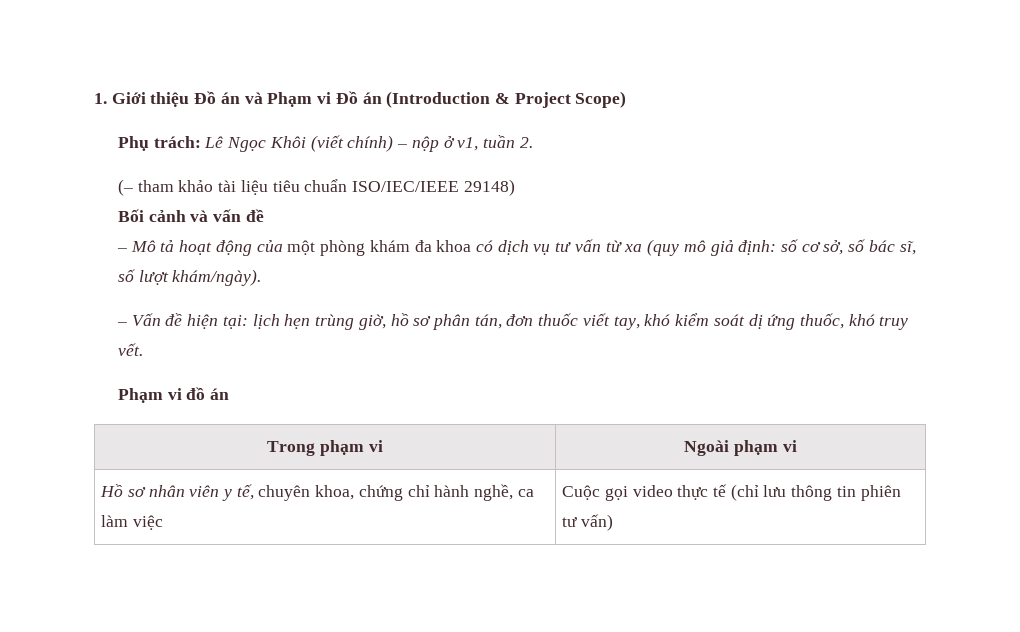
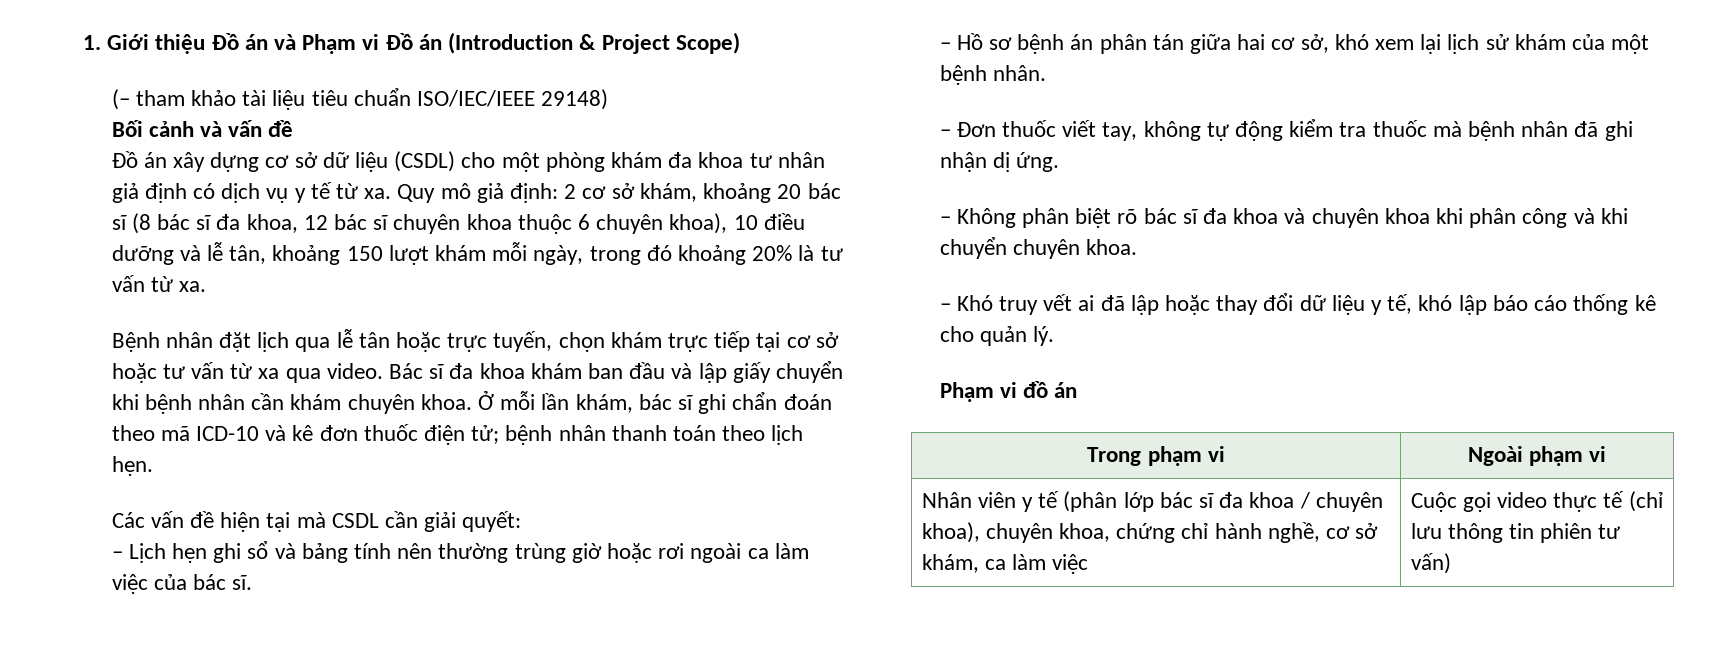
[118,135,533,152] // Phụ trách: Lê Ngọc Khôi (viết chính) – nộp ở v1, tuần 2. -> (740, 43) none
[117,240,283,256] – Mô tả hoạt động của -> [111,151,496,172] Đồ án xây dựng cơ sở dữ liệu (CSDL) cho
[476,239,916,256] [118,269,262,286] [117,313,909,330] [118,343,144,356] có dịch vụ tư vấn từ xa (quy mô giả định: số cơ sở, số bác sĩ, số lượt khám/ngày). // – Vấn đề hiện tại: lịch hẹn trùng giờ, hồ sơ phân tán, đơn thuốc viết tay, khó kiểm soát dị ứng thuốc, khó truy vết. -> [749,152,825,168] [111,182,841,203] [111,213,805,234] [111,242,843,265] [111,275,206,292] [111,329,839,352] [111,361,844,383] [111,391,832,414] [111,424,804,445] [111,456,153,476] [111,511,522,532] [111,541,809,563] [111,574,253,594] [939,33,1650,54] [939,65,1046,85] [939,119,1633,141] [939,152,1059,172] [939,208,1628,228] [939,237,1137,259] [939,293,1656,315] [939,326,1054,346] tư nhân giả định có dịch vụ y tế từ xa. Quy mô giả định: 2 cơ sở khám, khoảng 20 bác sĩ (8 bác sĩ đa khoa, 12 bác sĩ chuyên khoa thuộc 6 chuyên khoa), 10 điều dưỡng và lễ tân, khoảng 150 lượt khám mỗi ngày, trong đó khoảng 20% là tư vấn từ xa. // Bệnh nhân đặt lịch qua lễ tân hoặc trực tuyến, chọn khám trực tiếp tại cơ sở hoặc tư vấn từ xa qua video. Bác sĩ đa khoa khám ban đầu và lập giấy chuyển khi bệnh nhân cần khám chuyên khoa. Ở mỗi lần khám, bác sĩ ghi chẩn đoán theo mã ICD-10 và kê đơn thuốc điện tử; bệnh nhân thanh toán theo lịch hẹn. // Các vấn đề hiện tại mà CSDL cần giải quyết: // – Lịch hẹn ghi sổ và bảng tính nên thường trùng giờ hoặc rơi ngoài ca làm việc của bác sĩ. // – Hồ sơ bệnh án phân tán giữa hai cơ sở, khó xem lại lịch sử khám của một bệnh nhân. // – Đơn thuốc viết tay, không tự động kiểm tra thuốc mà bệnh nhân đã ghi nhận dị ứng. // – Không phân biệt rõ bác sĩ đa khoa và chuyên khoa khi phân công và khi chuyển chuyên khoa. // – Khó truy vết ai đã lập hoặc thay đổi dữ liệu y tế, khó lập báo cáo thống kê cho quản lý.
[100,484,254,501] Hồ sơ nhân viên y tế, -> [921,491,1383,512] [921,522,980,543] Nhân viên y tế (phân lớp bác sĩ đa khoa / chuyên khoa),
(514, 492) none -> [1326,523,1379,539] [921,554,979,573] cơ sở khám,

